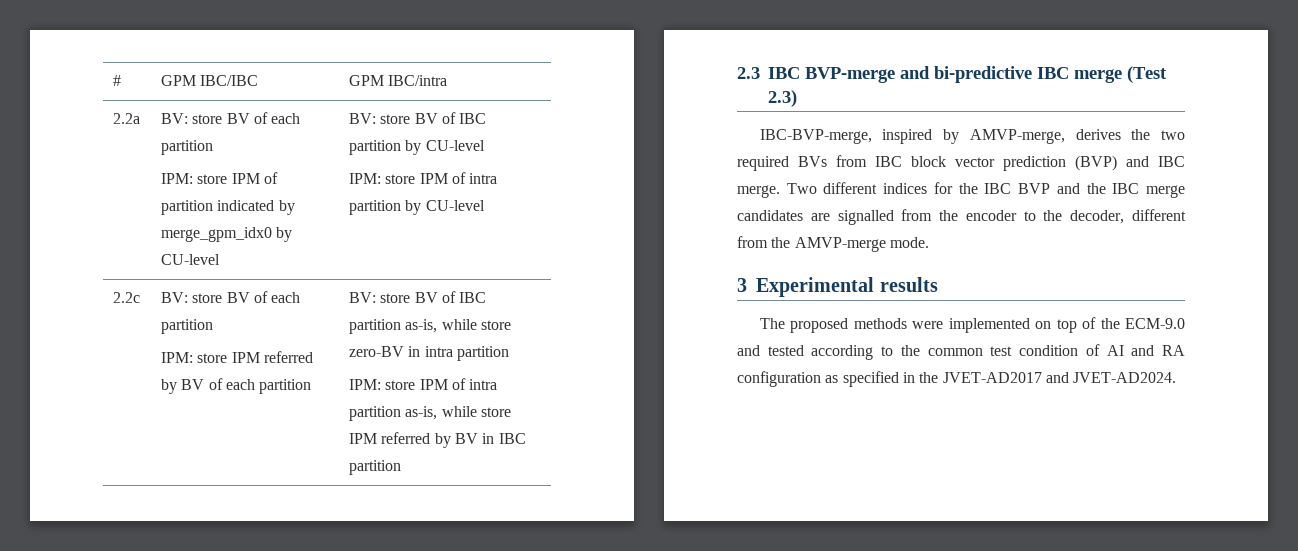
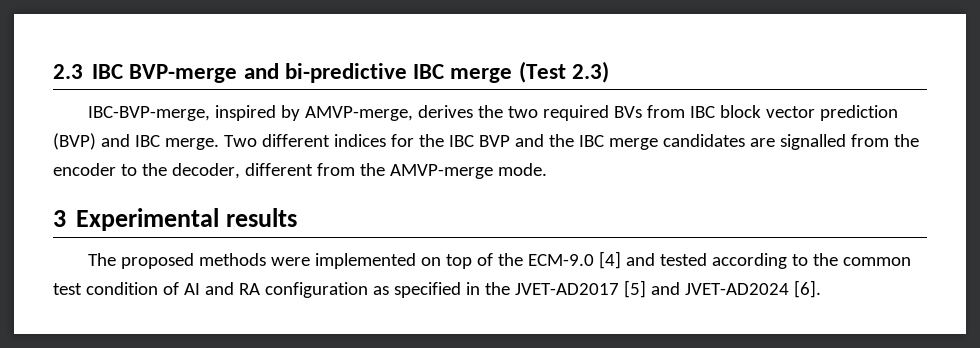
[113,75,122,86] [161,75,259,86] [349,75,448,86] [113,113,141,124] [161,112,301,124] [161,140,214,155] [161,172,279,184] [161,200,295,215] [161,227,293,242] [161,254,221,265] [349,112,487,124] [349,140,485,155] [349,172,498,184] [349,200,485,215] [113,292,141,303] [161,291,301,303] [161,319,214,334] [161,351,314,363] [161,378,312,394] [349,291,487,303] [349,319,512,334] [349,346,510,361] [349,378,498,390] [349,406,512,421] [349,432,526,448] [349,460,402,475] # | GPM IBC/IBC | GPM IBC/intra // 2.2a | BV: store BV of each partition // IPM: store IPM of partition indicated by merge_gpm_idx0 by CU-level | BV: store BV of IBC partition by CU-level // IPM: store IPM of intra partition by CU-level // 2.2c | BV: store BV of each partition // IPM: store IPM referred by BV of each partition | BV: store BV of IBC partition as-is, while store zero-BV in intra partition // IPM: store IPM of intra partition as-is, while store IPM referred by BV in IBC partition // -> (53, 71) none
(1186, 323) none -> [598,251,621,269] [4]
[1045,372,1177,383] and JVET-AD2024. -> [623,280,821,298] [5] and JVET-AD2024 [6].

